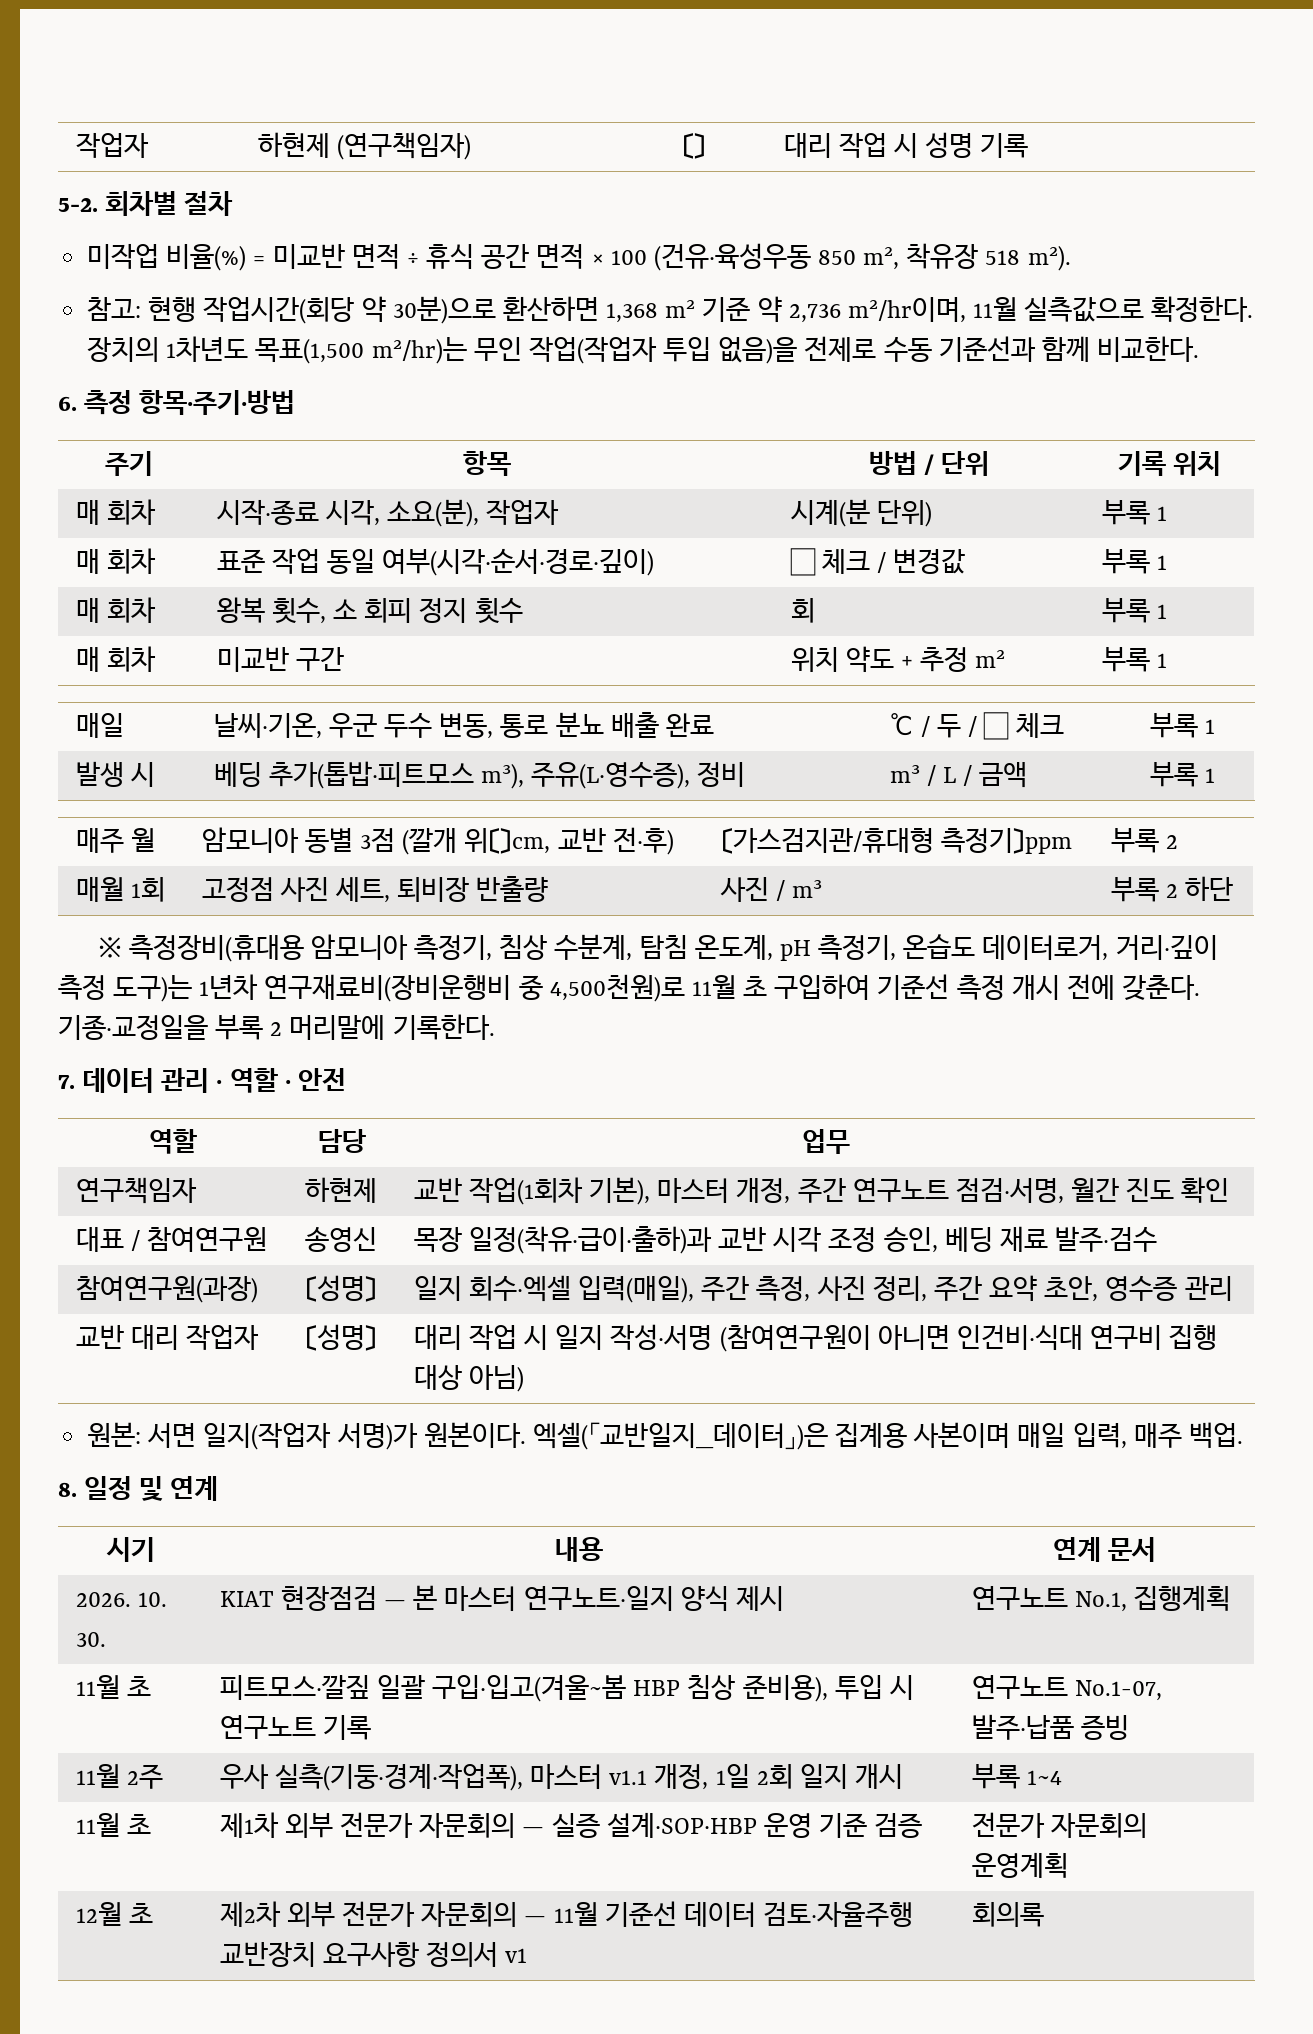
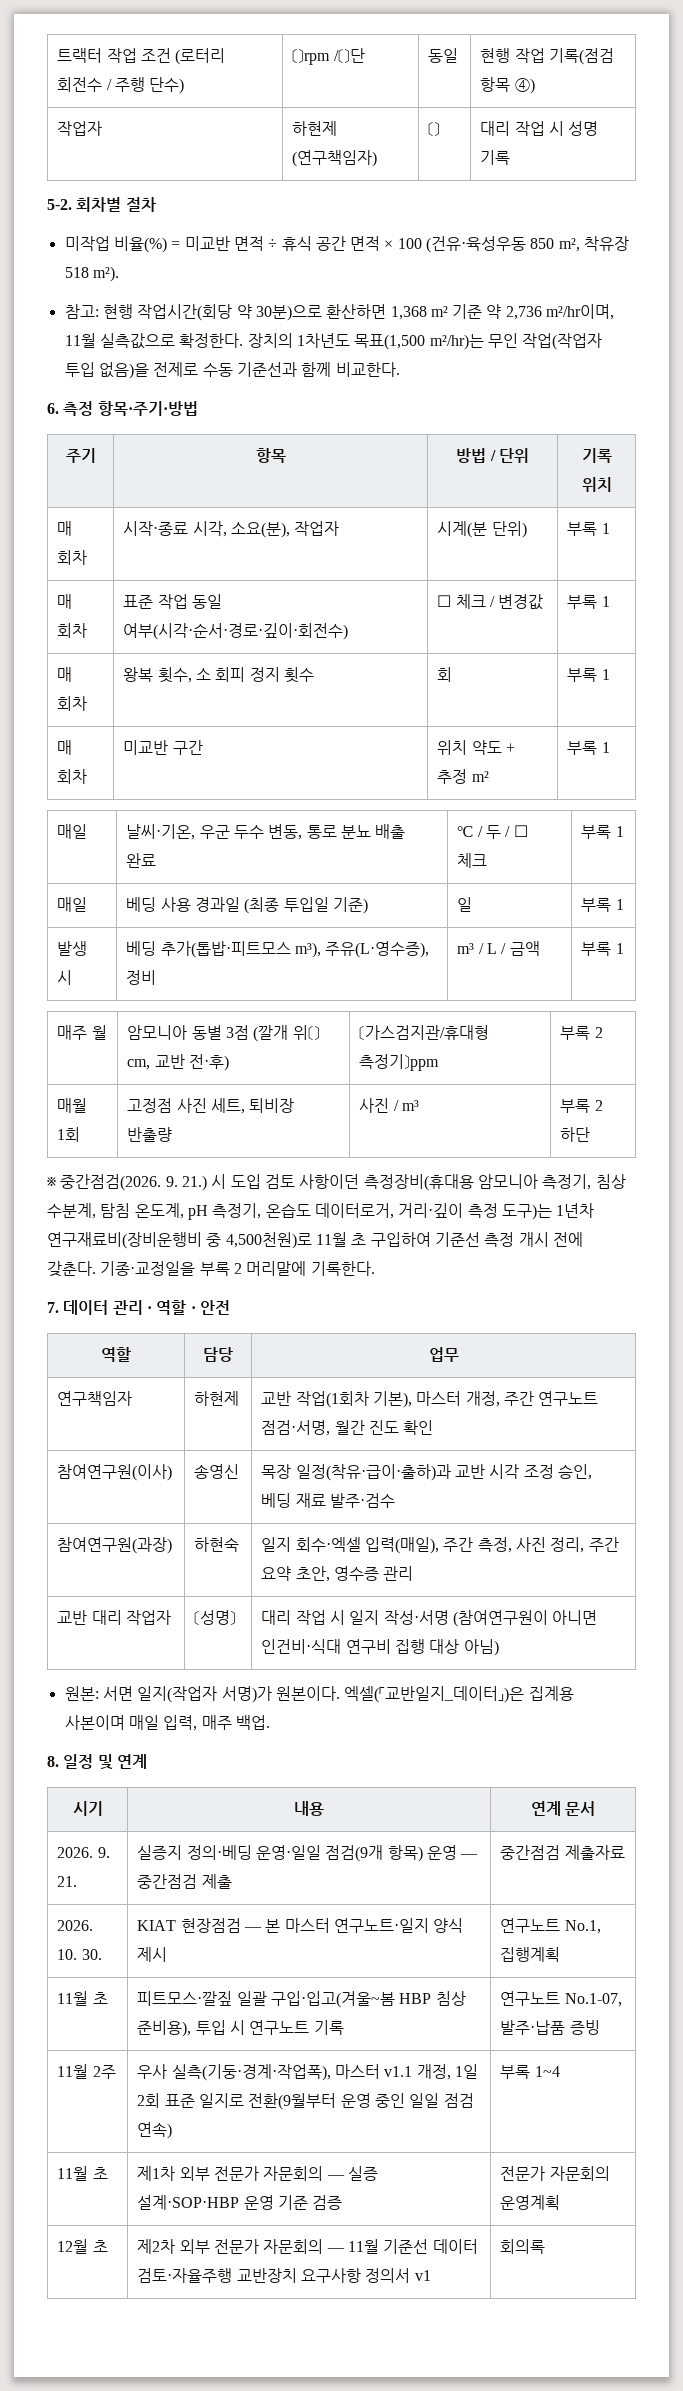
(75, 145) none -> [57,48,226,65] [57,77,185,94] [292,48,365,65] [428,48,459,63] [480,48,615,65] [480,77,535,94] 트랙터 작업 조건 (로터리 회전수 / 주행 단수) | 〔〕rpm /〔〕단 | 동일 | 현행 작업 기록(점검 항목 ④) //
[382,548,655,576] 여부(시각·순서·경로·깊이) -> [123,623,349,640] 여부(시각·순서·경로·깊이·회전수)
(1215, 726) none -> [57,897,88,912] [126,897,368,914] [457,897,473,912] [581,898,624,912] // 매일 | 베딩 사용 경과일 (최종 투입일 기준) | 일 | 부록 1
(122, 947) none -> [60,1174,360,1191] 중간점검(2026. 9. 21.) 시 도입 검토 사항이던
[75,1227,268,1252] 대표 / 참여연구원 -> [57,1464,173,1481] 참여연구원(이사)
[304,1275,377,1302] 〔성명〕 -> [194,1537,240,1552] 하현숙
(1157, 1549) none -> [57,1847,110,1858] [57,1876,78,1887] [137,1845,479,1862] [137,1874,232,1889] [500,1845,625,1860] // 2026. 9. 21. | 실증지 정의·베딩 운영·일일 점검(9개 항목) 운영 — 중간점검 제출 | 중간점검 제출자료
[799,1764,904,1789] 일지 개시 -> [164,2093,474,2110] [137,2122,173,2139] 표준 일지로 전환(9월부터 운영 중인 일일 점검 연속)

